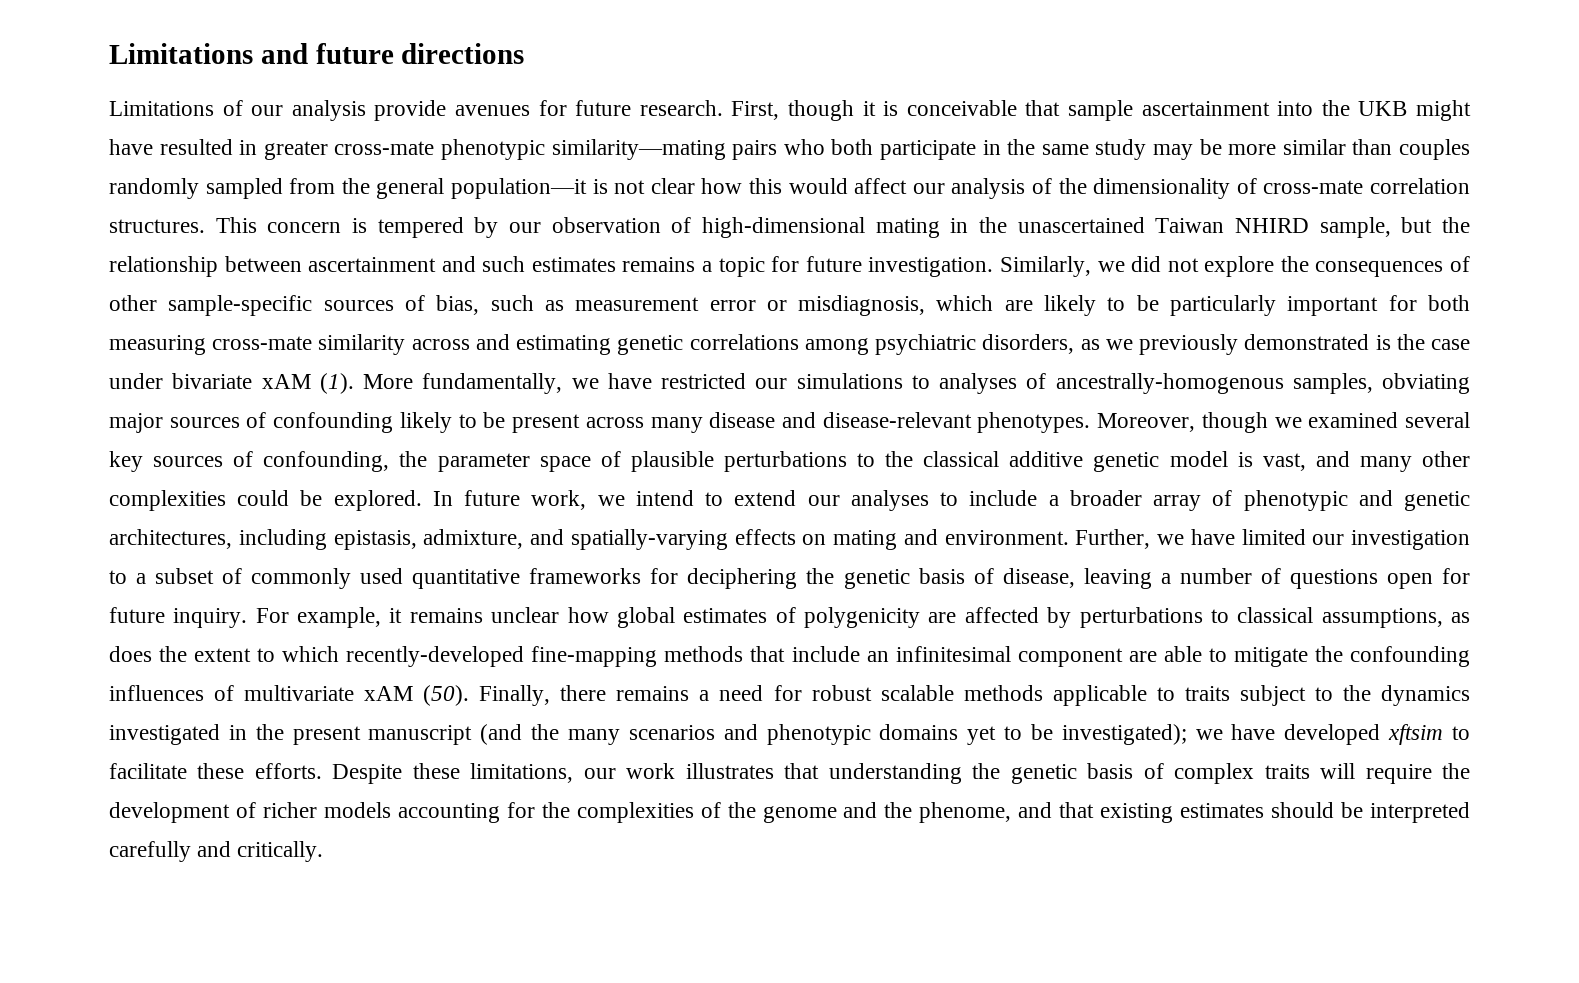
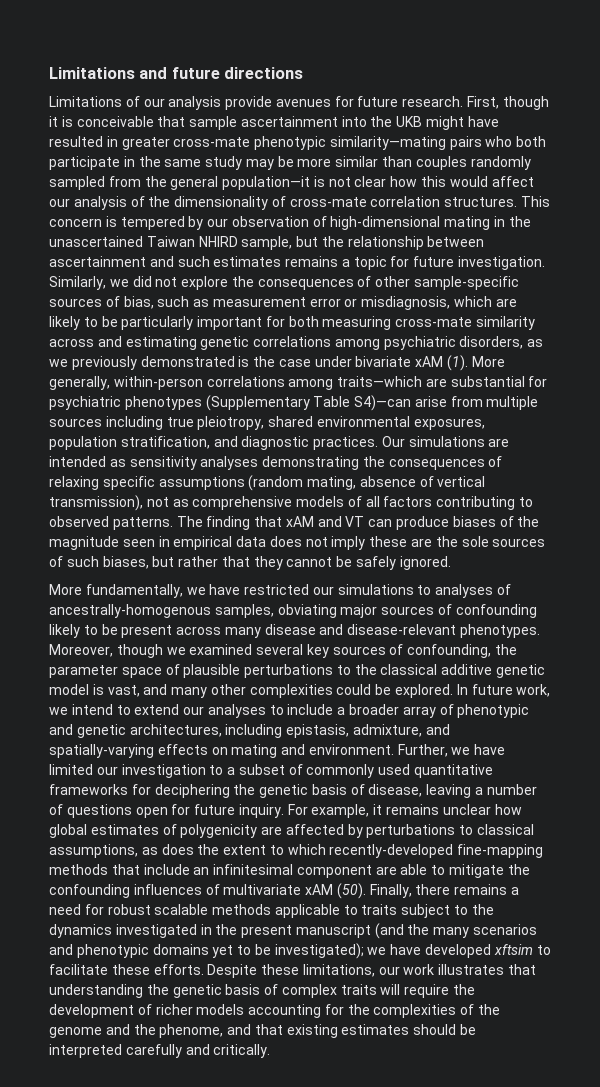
(413, 381) none -> [49,376,548,390] [49,395,539,411] [49,416,485,430] [49,436,510,450] [49,456,503,470] [49,475,486,491] [49,495,534,511] [49,516,540,530] [49,536,546,550] [49,556,451,570] [49,584,82,595] generally, within-person correlations among traits—which are substantial for psychiatric phenotypes (Supplementary Table S4)—can arise from multiple sources including true pleiotropy, shared environmental exposures, population stratification, and diagnostic practices. Our simulations are intended as sensitivity analyses demonstrating the consequences of relaxing specific assumptions (random mating, absence of vertical transmission), not as comprehensive models of all factors contributing to observed patterns. The finding that xAM and VT can produce biases of the magnitude seen in empirical data does not imply these are the sole sources of such biases, but rather that they cannot be safely ignored. // More

